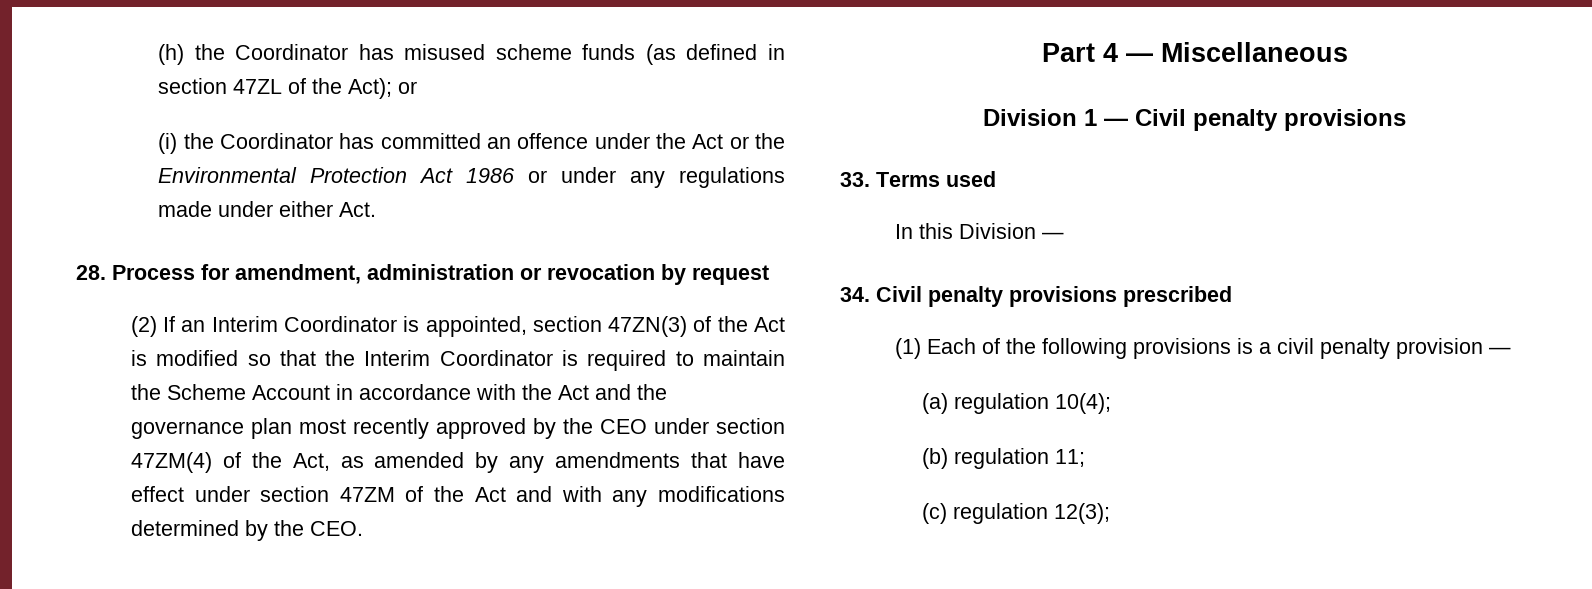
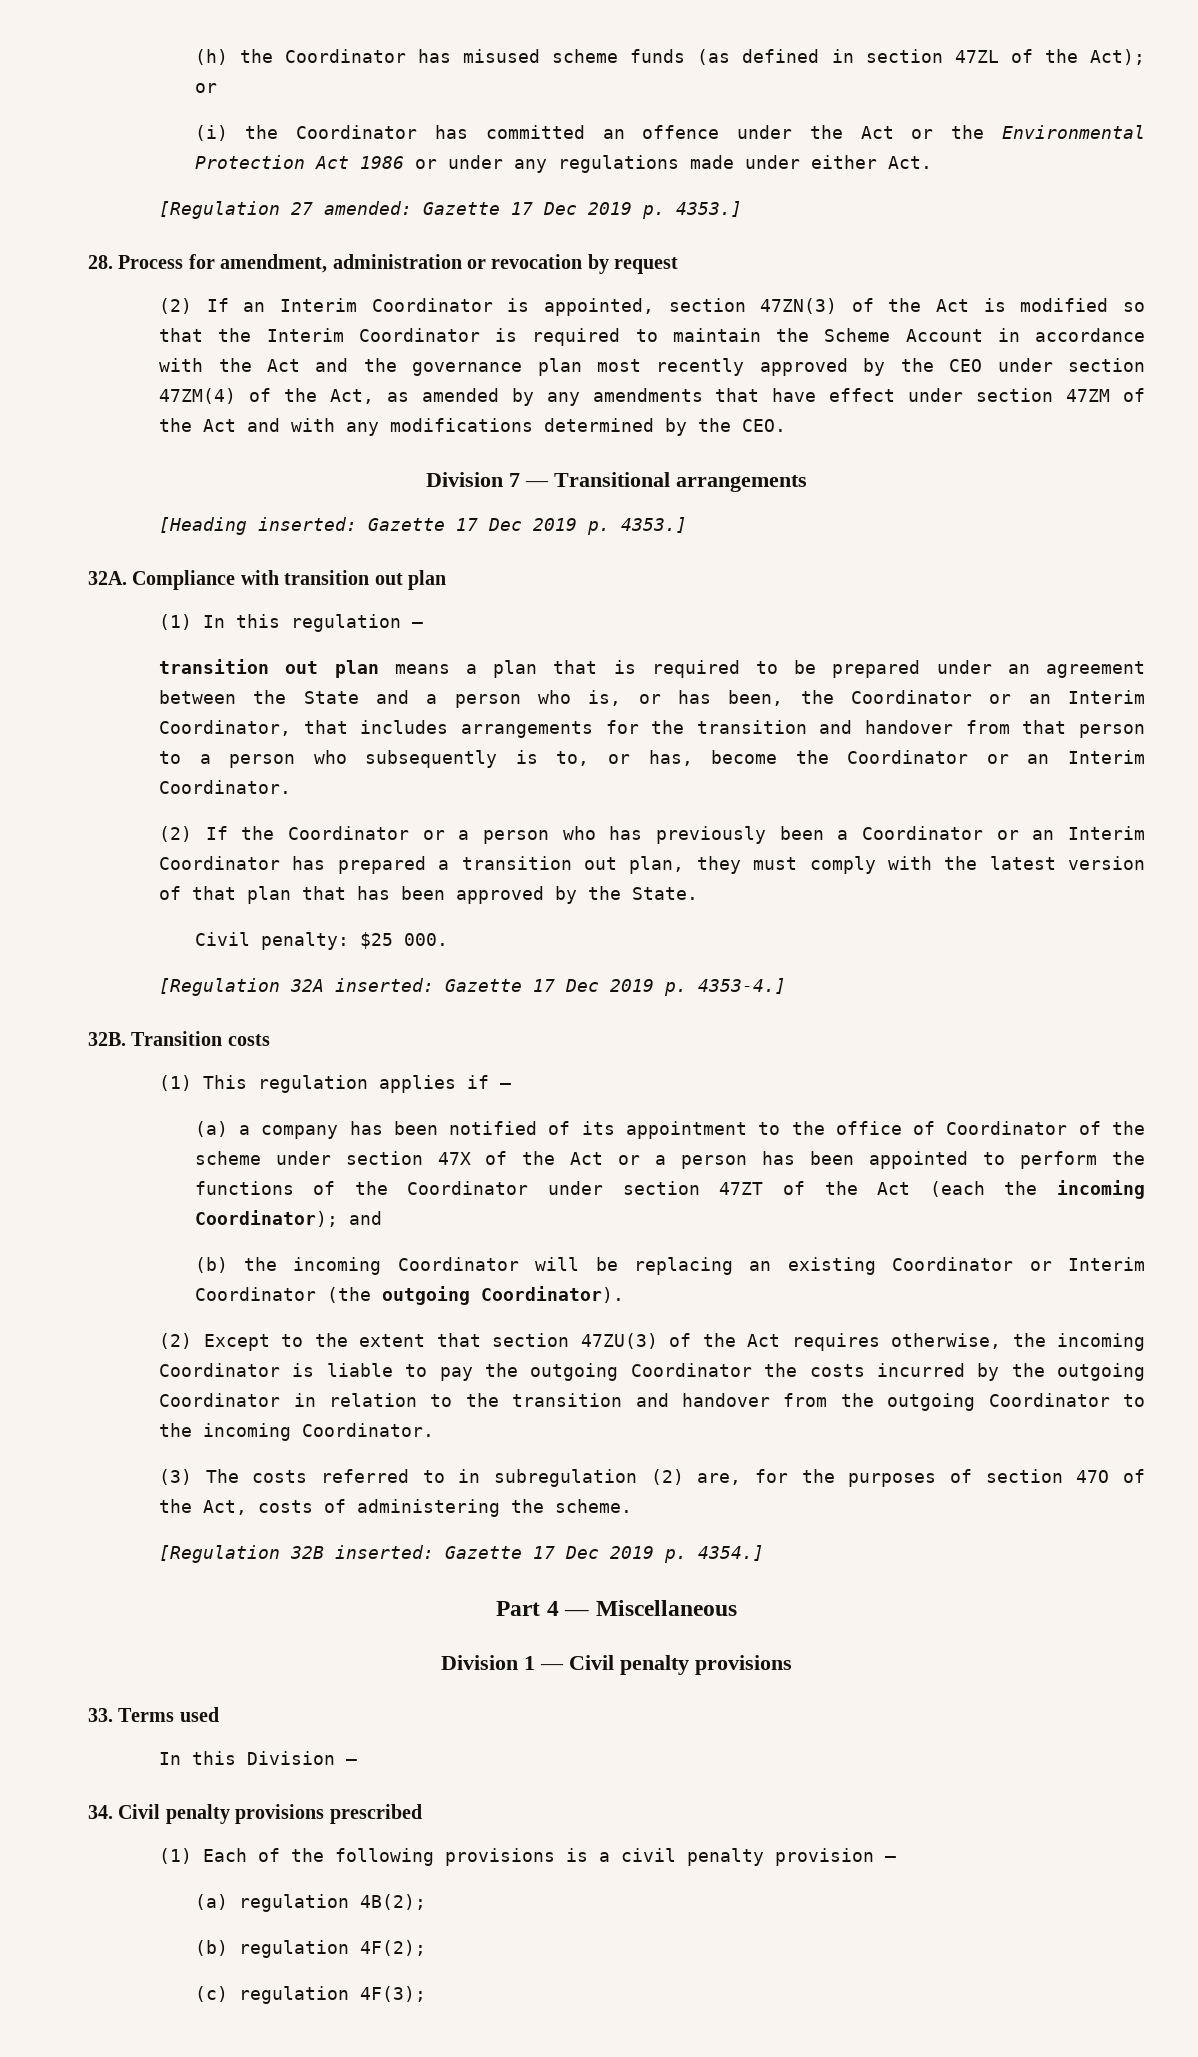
(377, 209) none -> [159,201,743,219] // [Regulation 27 amended: Gazette 17 Dec 2019 p. 4353.]
(363, 528) none -> [426,472,807,492] [159,517,688,535] [88,570,446,590] [159,614,424,632] [159,659,1145,678] [159,690,1145,708] [159,720,1145,738] [159,750,1145,768] [159,780,292,794] [159,826,1145,844] [159,856,1145,874] [159,886,699,904] [194,932,448,950] [159,978,787,996] [88,1031,270,1046] [159,1075,512,1093] [194,1121,1145,1139] [194,1151,1146,1169] [194,1180,1145,1199] [194,1210,382,1227] [194,1257,1145,1275] [194,1286,624,1305] [159,1333,1145,1351] [159,1363,1145,1381] [159,1393,1145,1411] [159,1423,435,1441] [159,1469,1145,1487] [159,1499,633,1517] [159,1545,765,1563] // Division 7 — Transitional arrangements // [Heading inserted: Gazette 17 Dec 2019 p. 4353.] // 32A. Compliance with transition out plan // (1) In this regulation — // transition out plan means a plan that is required to be prepared under an agreement between the State and a person who is, or has been, the Coordinator or an Interim Coordinator, that includes arrangements for the transition and handover from that person to a person who subsequently is to, or has, become the Coordinator or an Interim Coordinator. // (2) If the Coordinator or a person who has previously been a Coordinator or an Interim Coordinator has prepared a transition out plan, they must comply with the latest version of that plan that has been approved by the State. // Civil penalty: $25 000. // [Regulation 32A inserted: Gazette 17 Dec 2019 p. 4353-4.] // 32B. Transition costs // (1) This regulation applies if — // (a) a company has been notified of its appointment to the office of Coordinator of the scheme under section 47X of the Act or a person has been appointed to perform the functions of the Coordinator under section 47ZT of the Act (each the incoming Coordinator); and // (b) the incoming Coordinator will be replacing an existing Coordinator or Interim Coordinator (the outgoing Coordinator). // (2) Except to the extent that section 47ZU(3) of the Act requires otherwise, the incoming Coordinator is liable to pay the outgoing Coordinator the costs incurred by the outgoing Coordinator in relation to the transition and handover from the outgoing Coordinator to the incoming Coordinator. // (3) The costs referred to in subregulation (2) are, for the purposes of section 47O of the Act, costs of administering the scheme. // [Regulation 32B inserted: Gazette 17 Dec 2019 p. 4354.]
[1055,393,1112,414] 10(4); -> [359,1894,426,1910] 4B(2);
[1055,449,1086,467] 11; -> [359,1940,426,1956] 4F(2);
[1054,503,1111,524] 12(3); -> [359,1986,426,2002] 4F(3);

